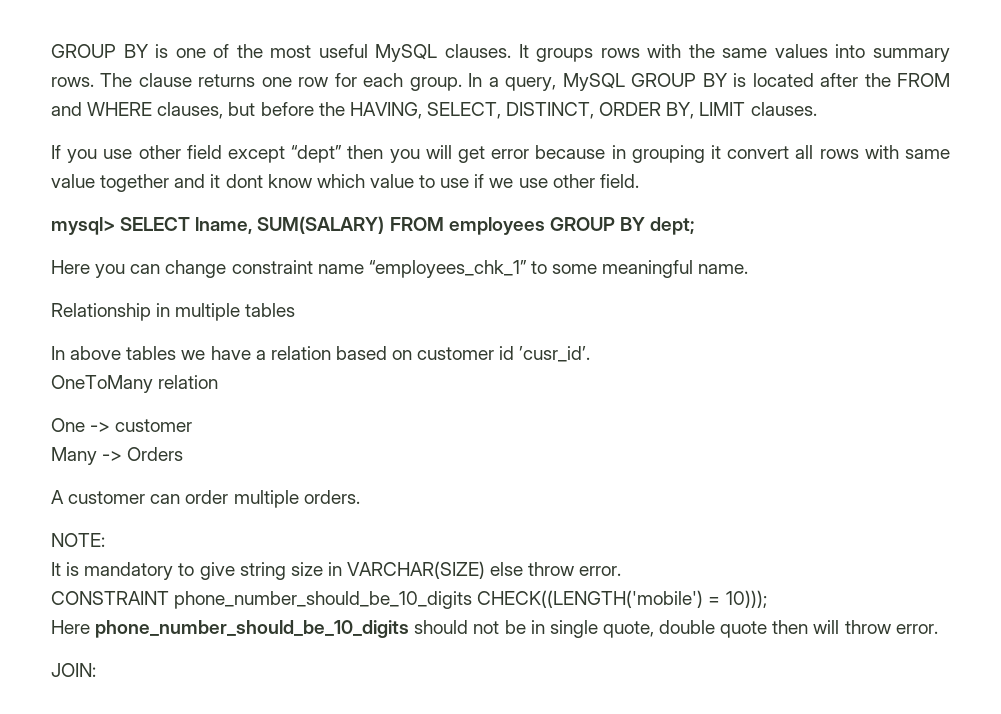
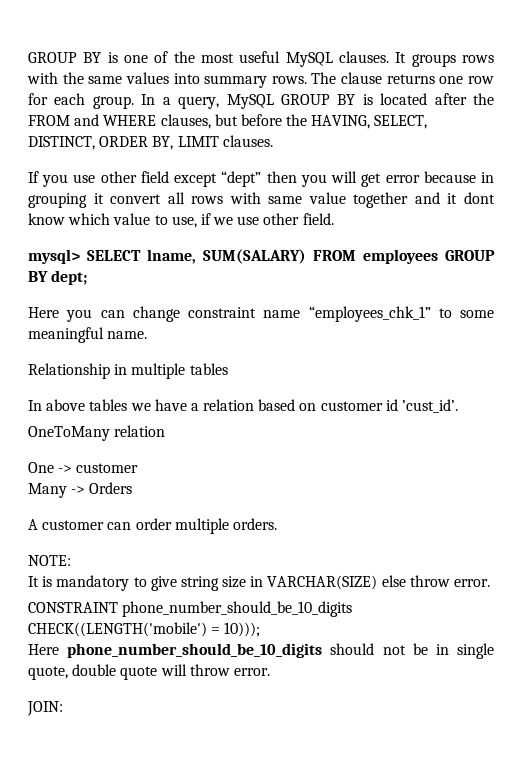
[440,178,470,188] use -> [171,216,197,228] use,
[519,346,591,362] ’cusr_id’. -> [402,399,459,413] ’cust_id’.
[772,620,809,634] then -> (158, 673) none

